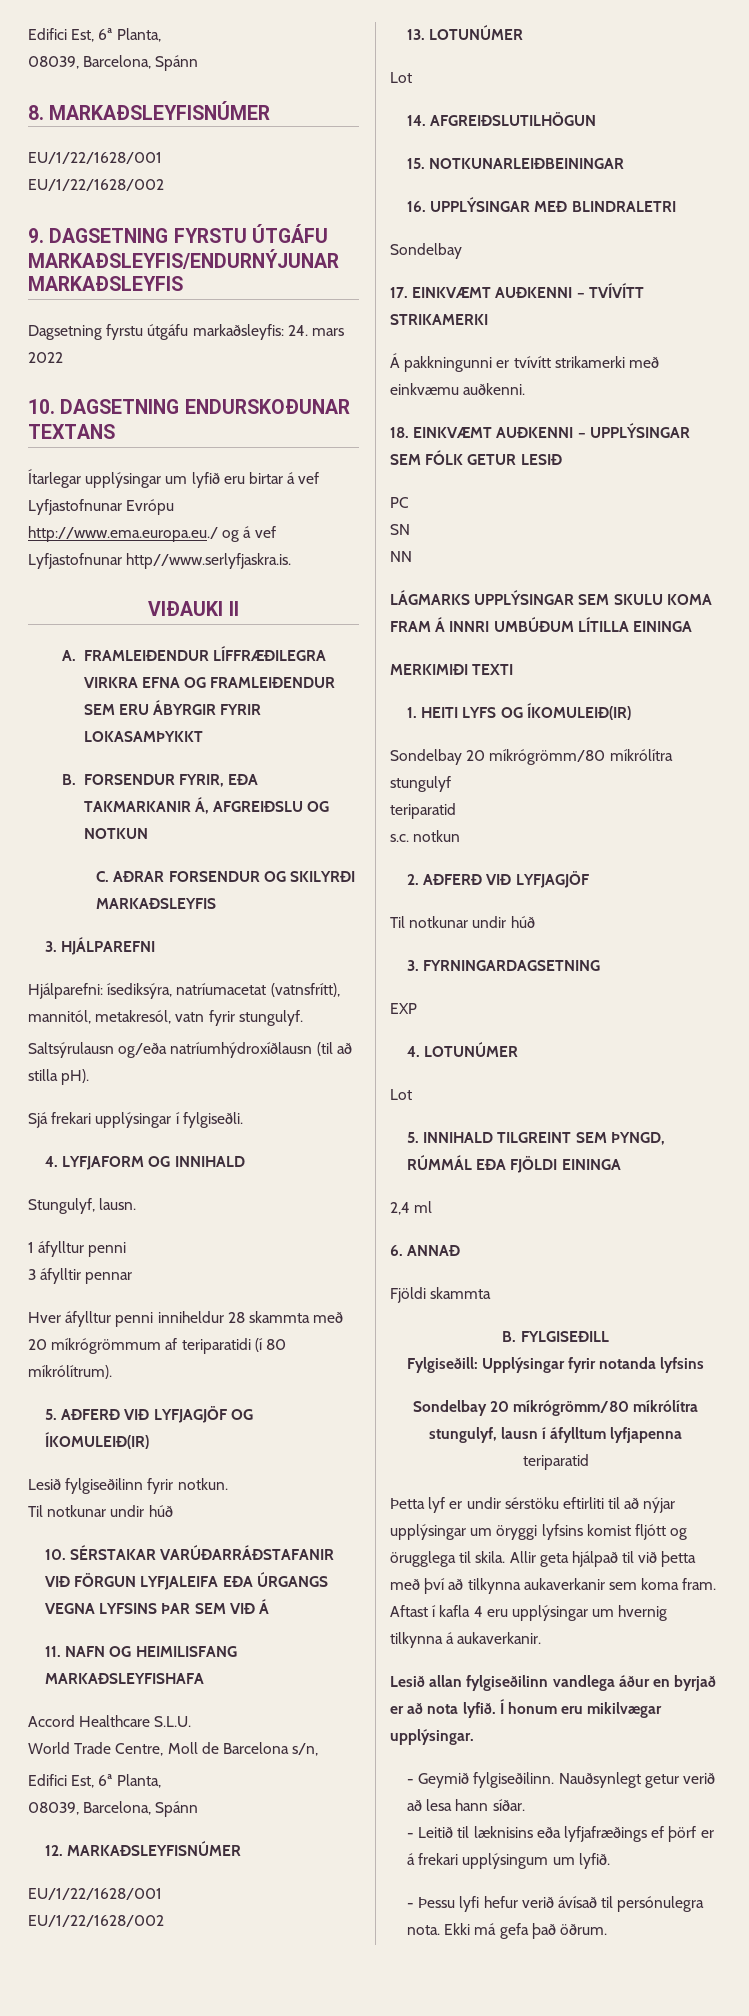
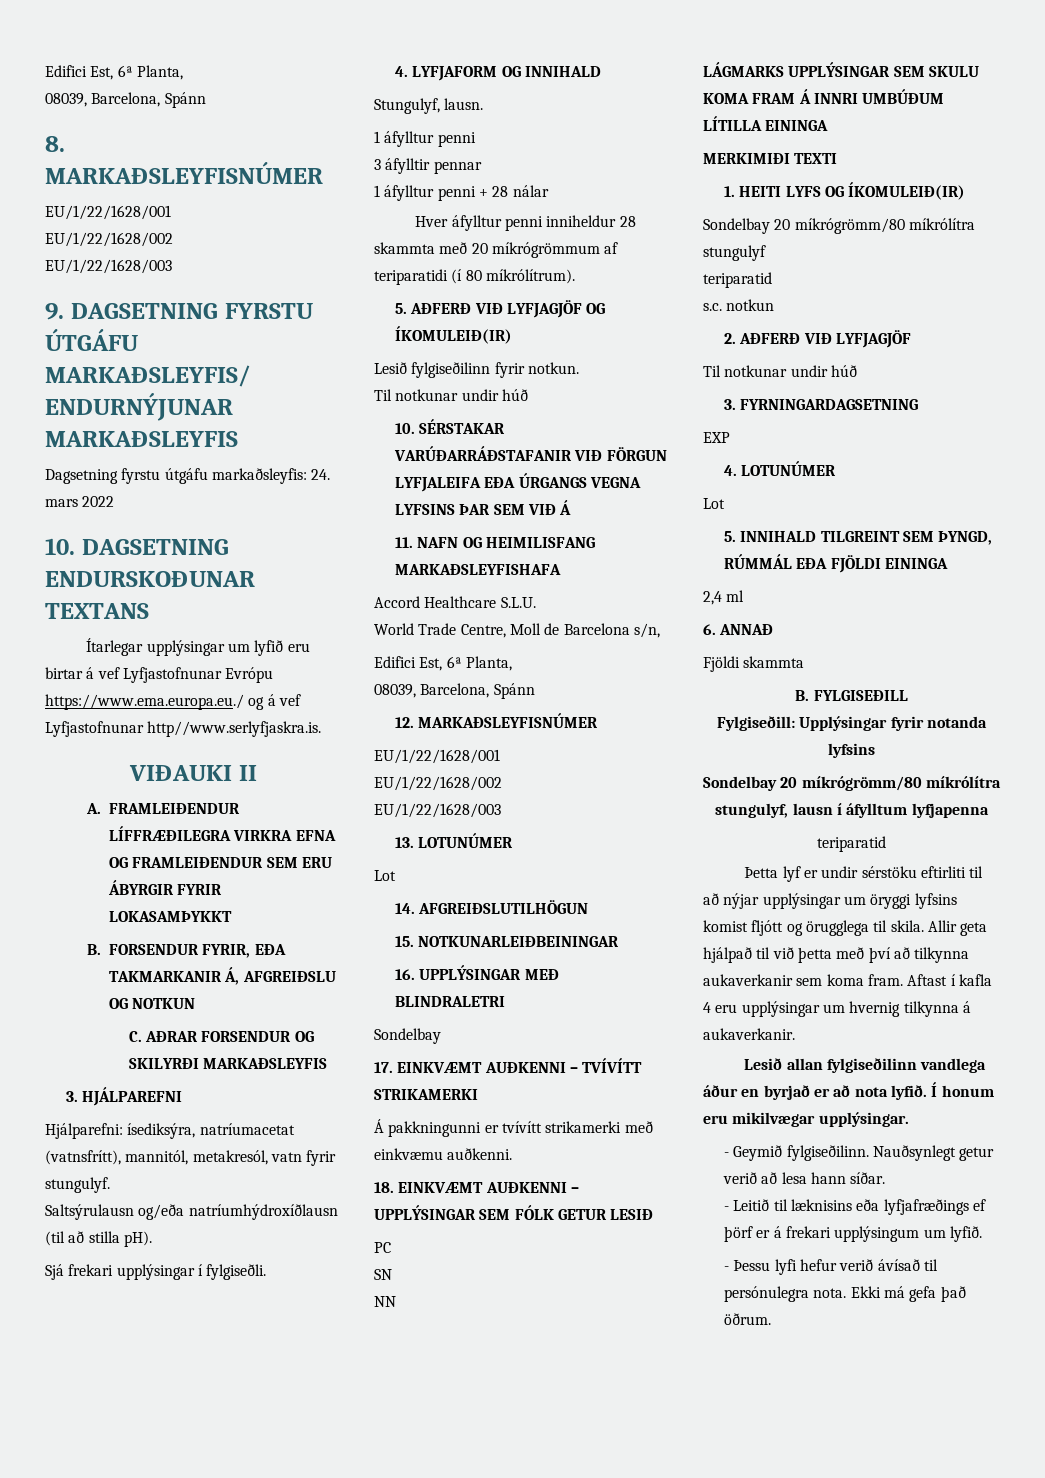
(164, 185) none -> [45,259,172,274] // EU/1/22/1628/003
[28,526,218,542] http://www.ema.europa.eu./ -> [45,694,244,710] https://www.ema.europa.eu./
(133, 1278) none -> [374,185,549,201] // 1 áfylltur penni + 28 nálar
(164, 1921) none -> [374,803,501,818] // EU/1/22/1628/003

